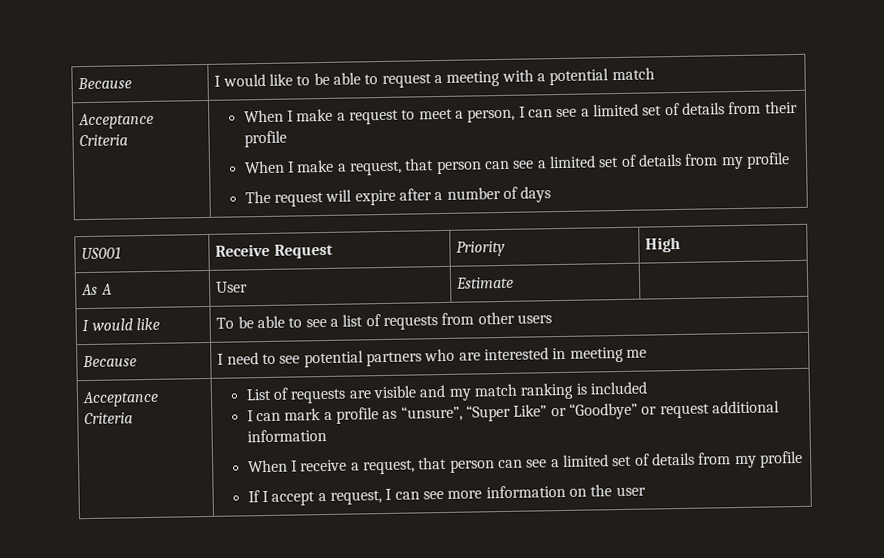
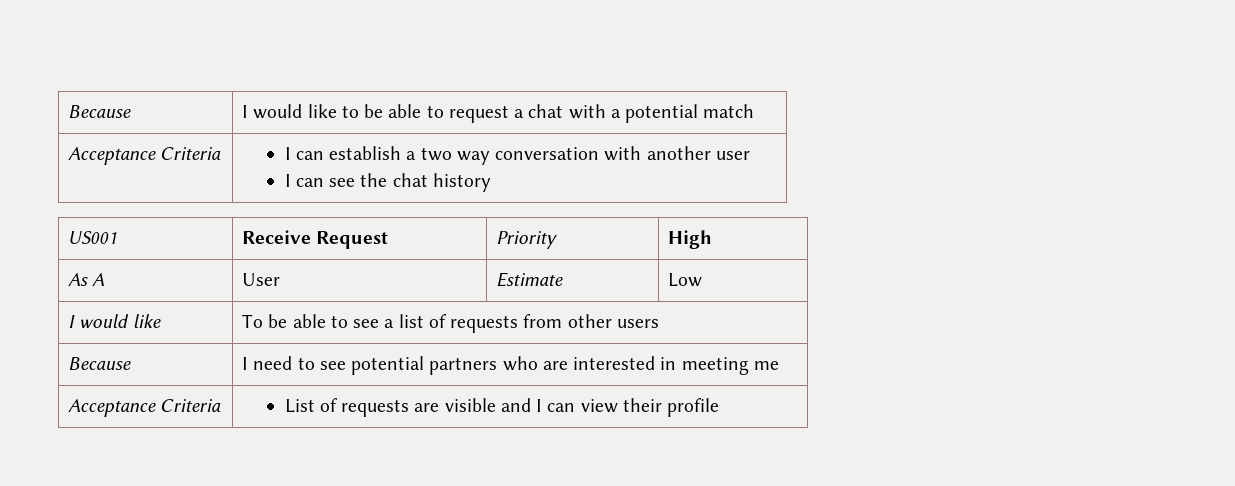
[446,70,501,87] meeting -> [528,104,564,118] chat
[243,100,798,125] [243,130,287,148] [243,152,790,176] [244,186,552,207] When I make a request to meet a person, I can see a limited set of details from their profile // When I make a request, that person can see a limited set of details from my profile // The request will expire after a number of days -> [284,146,750,165] [284,173,491,192] I can establish a two way conversation with another user // I can see the chat history
(515, 282) none -> [667,273,702,287] Low
[448,381,647,401] [246,400,780,424] [246,428,327,443] [247,450,803,475] [247,484,646,506] my match ranking is included // I can mark a profile as “unsure”, “Super Like” or “Goodbye” or request additional information // When I receive a request, that person can see a limited set of details from my profile // If I accept a request, I can see more information on the user -> [536,398,720,417] I can view their profile

